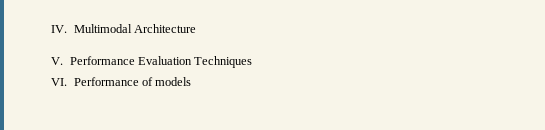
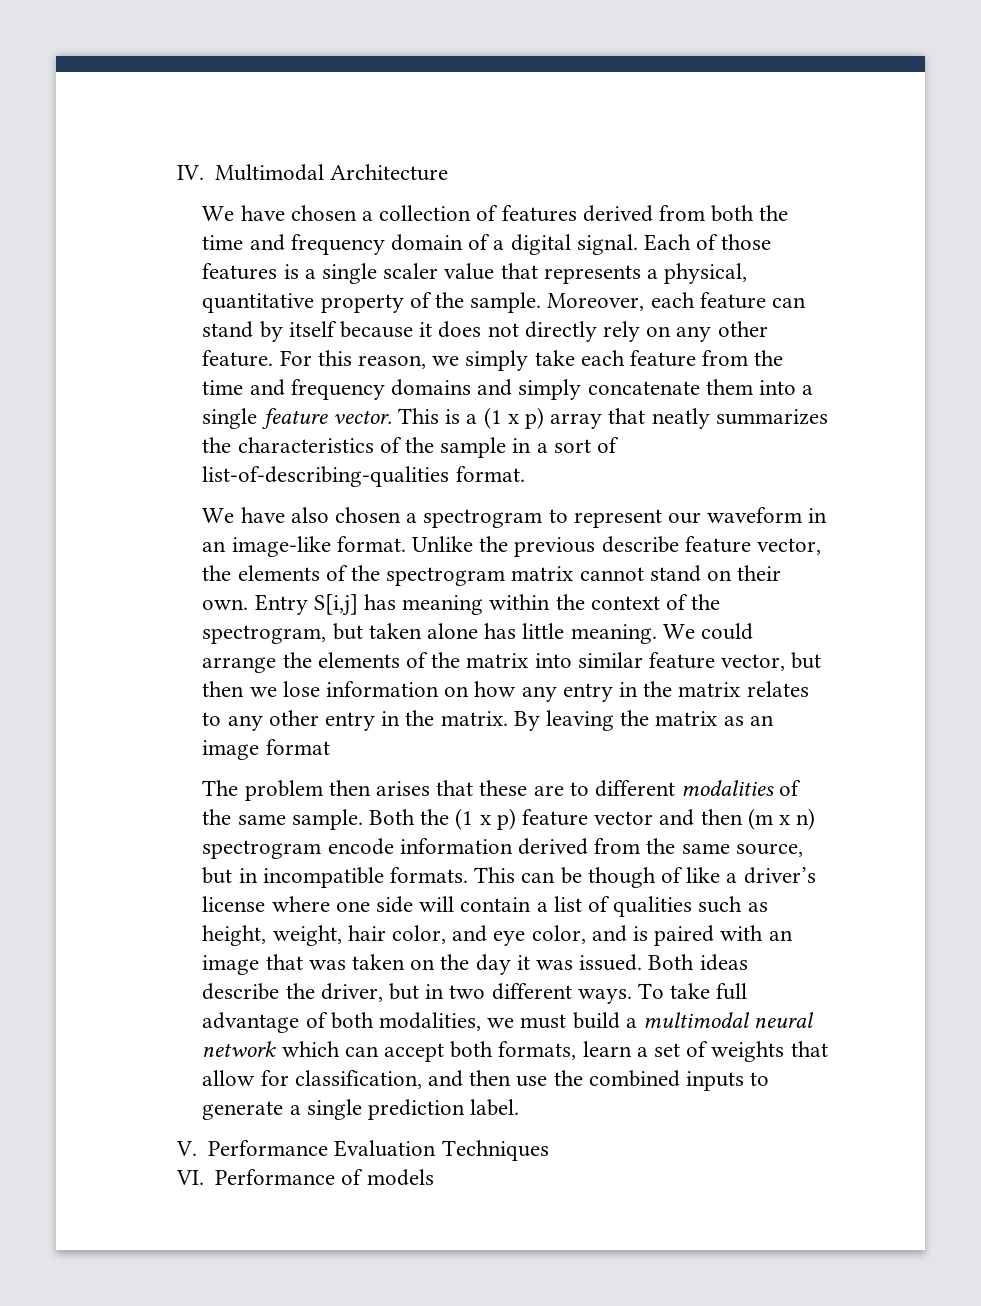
(196, 28) none -> [202,205,789,222] [202,234,772,255] [202,263,748,284] [202,292,806,313] [202,321,768,342] [202,350,784,371] [202,379,814,400] [202,407,828,429] [202,437,619,458] [202,466,525,487] [202,507,828,528] [202,536,821,557] [202,565,782,586] [202,594,721,616] [202,623,753,644] [202,652,822,673] [202,681,809,702] [202,710,774,731] [202,739,330,760] [202,780,802,801] [202,808,816,830] [202,838,803,859] [202,867,816,888] [202,896,768,917] [202,925,793,946] [202,954,748,975] [202,983,748,1004] [202,1012,815,1033] [202,1041,828,1062] [202,1070,770,1091] [202,1099,520,1120] // We have chosen a collection of features derived from both the time and frequency domain of a digital signal. Each of those features is a single scaler value that represents a physical, quantitative property of the sample. Moreover, each feature can stand by itself because it does not directly rely on any other feature. For this reason, we simply take each feature from the time and frequency domains and simply concatenate them into a single feature vector. This is a (1 x p) array that neatly summarizes the characteristics of the sample in a sort of list-of-describing-qualities format. // We have also chosen a spectrogram to represent our waveform in an image-like format. Unlike the previous describe feature vector, the elements of the spectrogram matrix cannot stand on their own. Entry S[i,j] has meaning within the context of the spectrogram, but taken alone has little meaning. We could arrange the elements of the matrix into similar feature vector, but then we lose information on how any entry in the matrix relates to any other entry in the matrix. By leaving the matrix as an image format // The problem then arises that these are to different modalities of the same sample. Both the (1 x p) feature vector and then (m x n) spectrogram encode information derived from the same source, but in incompatible formats. This can be though of like a driver’s license where one side will contain a list of qualities such as height, weight, hair color, and eye color, and is paired with an image that was taken on the day it was issued. Both ideas describe the driver, but in two different ways. To take full advantage of both modalities, we must build a multimodal neural network which can accept both formats, learn a set of weights that allow for classification, and then use the combined inputs to generate a single prediction label.

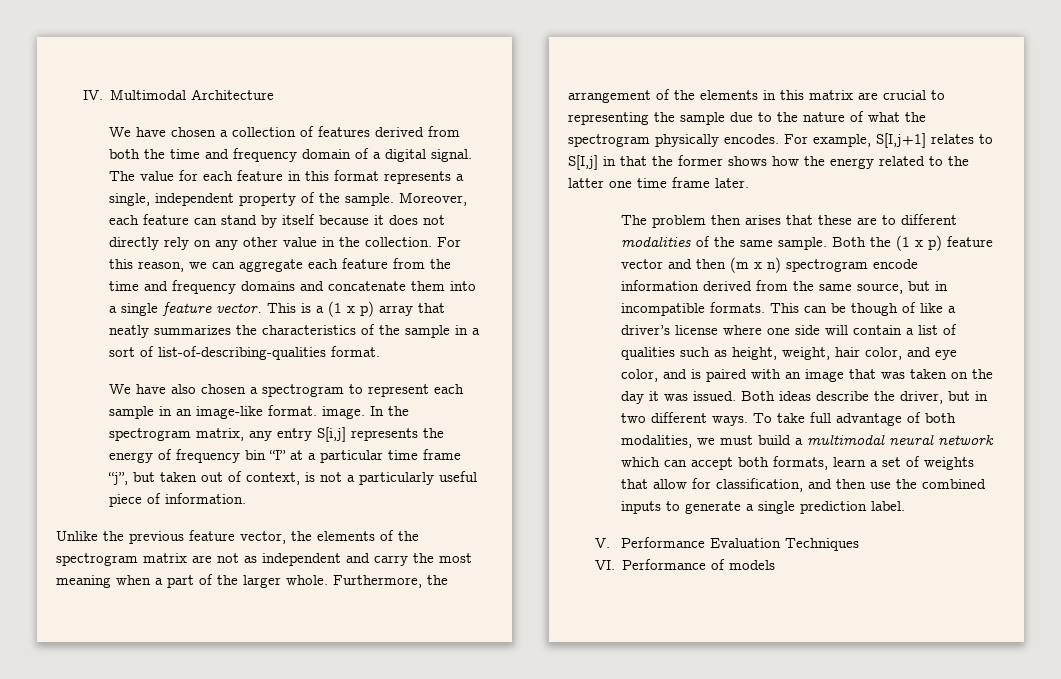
[643,234,772,251] [202,263,748,284] [202,293,315,313] Each of those features is a single scaler value that represents a physical, quantitative -> [109,170,465,184] [109,193,235,206] The value for each feature in this format represents a single, independent
[202,350,274,367] feature. -> [283,237,433,247] value in the collection.
[465,350,575,371] simply take -> [212,259,304,272] can aggregate
[518,379,582,400] simply -> (325, 286) none
[667,507,803,524] our waveform -> [434,384,465,394] [109,406,155,419] each sample
(406, 544) none -> [322,406,410,419] [109,427,445,442] [109,449,462,463] [108,471,478,485] [109,493,247,507] image. In the spectrogram matrix, any entry S[i,j] represents the energy of frequency bin “I” at a particular time frame “j”, but taken out of context, is not a particularly useful piece of information. //
[601,536,679,553] describe -> (184, 537) none
[579,565,782,582] [202,594,721,616] [202,623,753,644] [202,652,822,673] [202,681,809,702] [202,710,774,731] [202,739,330,760] cannot stand on their own. Entry S[i,j] has meaning within the context of the spectrogram, but taken alone has little meaning. We could arrange the elements of the matrix into similar feature vector, but then we lose information on how any entry in the matrix relates to any other entry in the matrix. By leaving the matrix as an image format -> [192,553,472,566] [56,574,448,588] [568,89,945,103] [568,111,926,125] [568,133,993,148] [568,155,969,170] [568,177,749,188] are not as independent and carry the most meaning when a part of the larger whole. Furthermore, the arrangement of the elements in this matrix are crucial to representing the sample due to the nature of what the spectrogram physically encodes. For example, S[I,j+1] relates to S[I,j] in that the former shows how the energy related to the latter one time frame later.

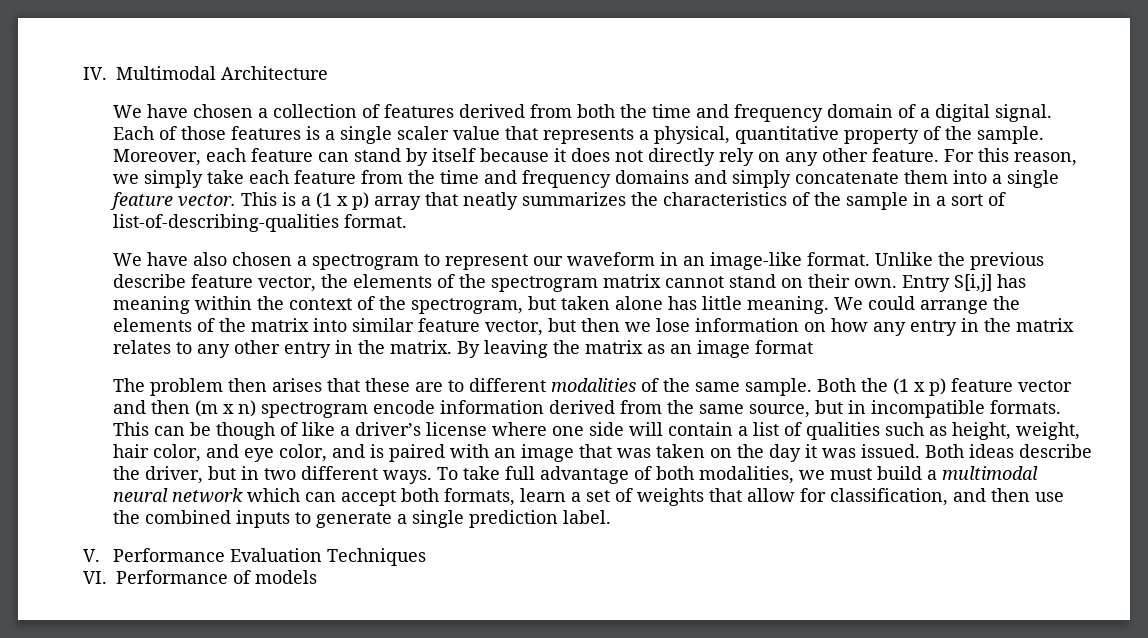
[109,170,465,184] [109,193,235,206] The value for each feature in this format represents a single, independent -> [113,126,840,144] Each of those features is a single scaler value that represents a physical, quantitative
[283,237,433,247] value in the collection. -> [872,148,940,162] feature.
[212,259,304,272] can aggregate -> [144,170,245,188] simply take
(325, 286) none -> [732,170,792,188] simply
[434,384,465,394] [109,406,155,419] each sample -> [533,252,656,266] our waveform
[322,406,410,419] [109,427,445,442] [109,449,462,463] [108,471,478,485] [109,493,247,507] image. In the spectrogram matrix, any entry S[i,j] represents the energy of frequency bin “I” at a particular time frame “j”, but taken out of context, is not a particularly useful piece of information. // -> (871, 259) none
(184, 537) none -> [113,274,187,288] describe
[192,553,472,566] [56,574,448,588] [568,89,945,103] [568,111,926,125] [568,133,993,148] [568,155,969,170] [568,177,749,188] are not as independent and carry the most meaning when a part of the larger whole. Furthermore, the arrangement of the elements in this matrix are crucial to representing the sample due to the nature of what the spectrogram physically encodes. For example, S[I,j+1] relates to S[I,j] in that the former shows how the energy related to the latter one time frame later. -> [665,274,1027,292] [113,296,1021,314] [113,318,1075,336] [113,340,814,358] cannot stand on their own. Entry S[i,j] has meaning within the context of the spectrogram, but taken alone has little meaning. We could arrange the elements of the matrix into similar feature vector, but then we lose information on how any entry in the matrix relates to any other entry in the matrix. By leaving the matrix as an image format

